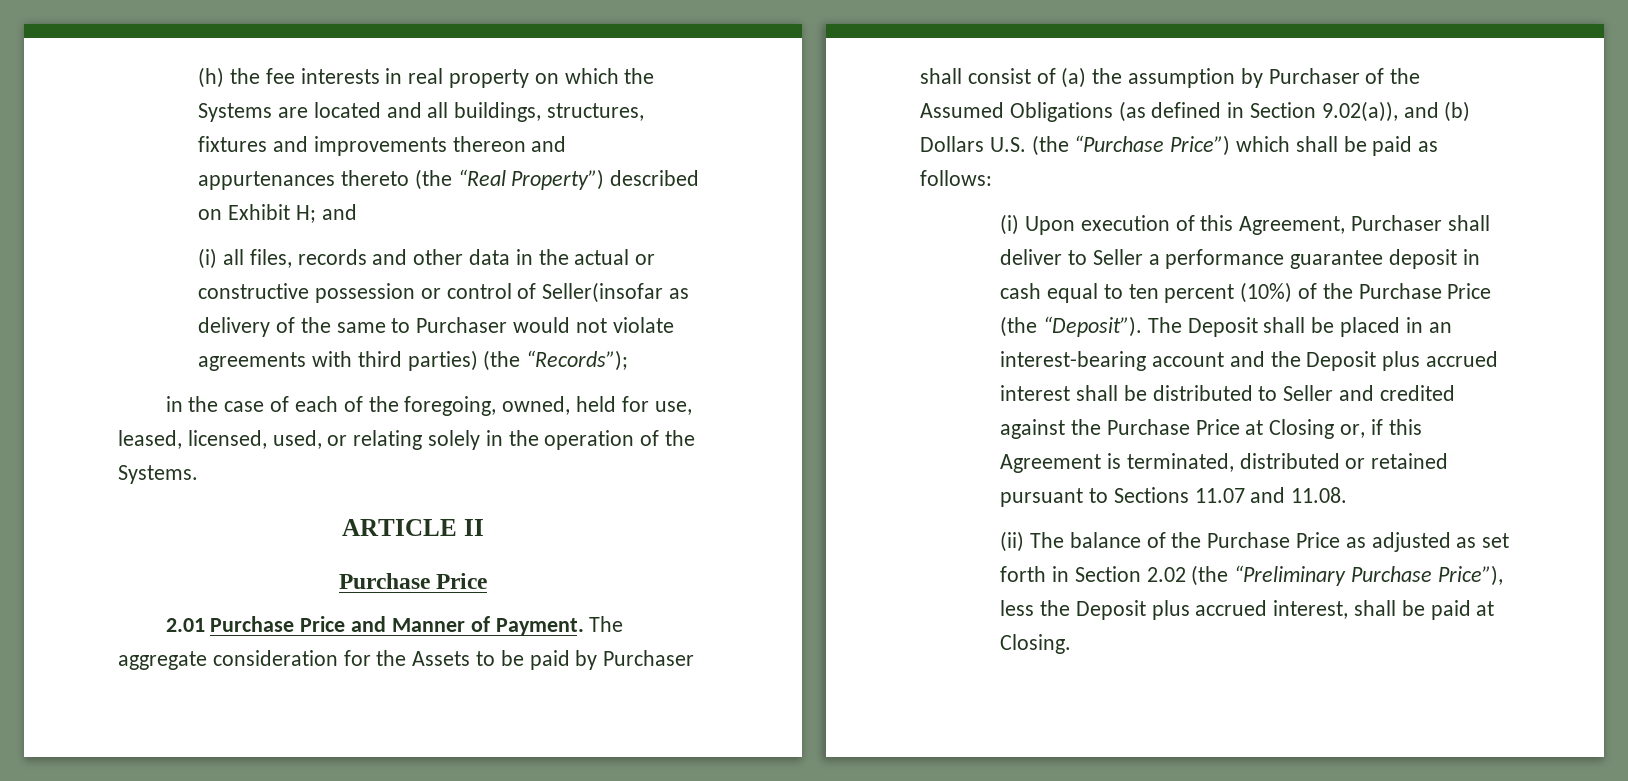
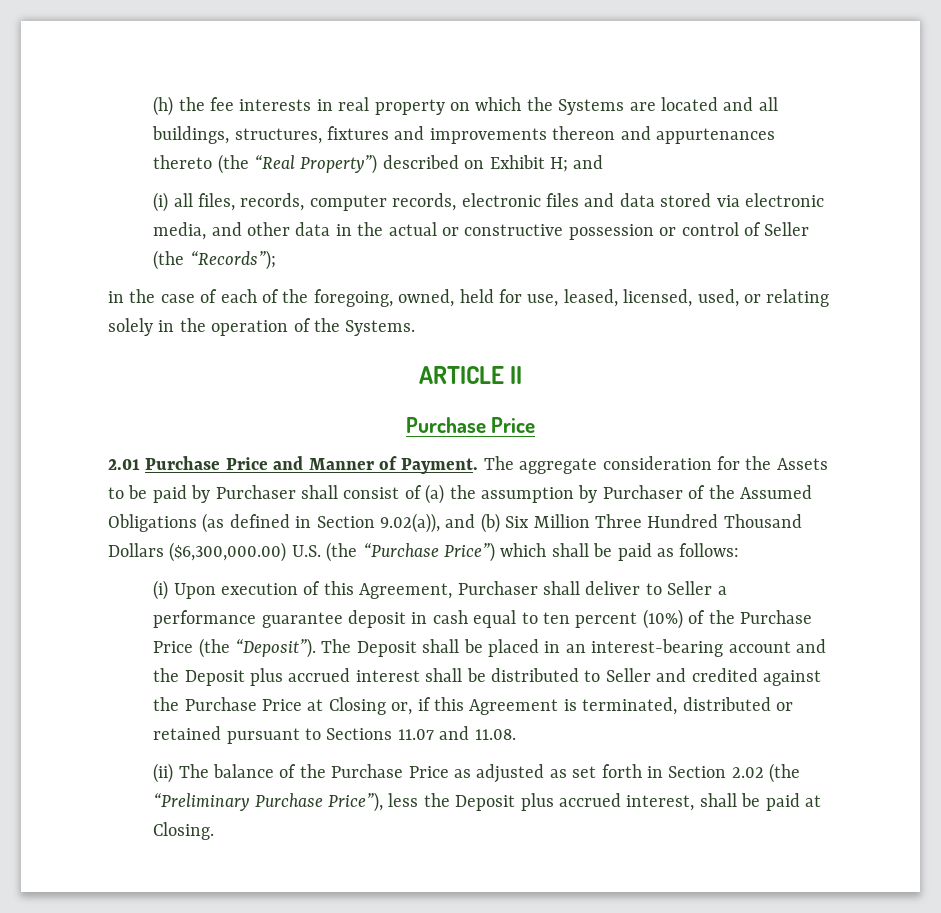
[297,249,367,265] records -> [240,193,825,211] [153,222,207,240] records, computer records, electronic files and data stored via electronic media,
[542,282,689,303] [198,317,674,337] [198,350,478,371] Seller(insofar as delivery of the same to Purchaser would not violate agreements with third parties) -> [764,222,810,236] Seller
[920,136,984,152] Dollars -> [505,514,802,528] [108,542,287,562] Six Million Three Hundred Thousand Dollars ($6,300,000.00)

